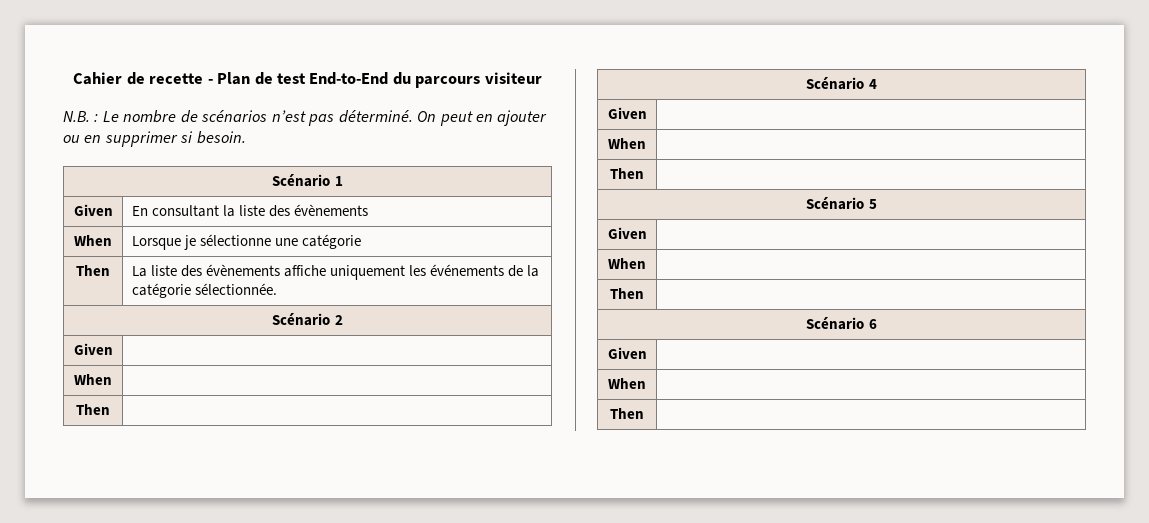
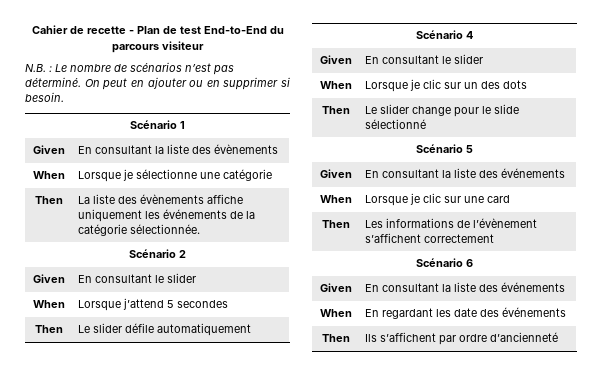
[74,374,112,385] [76,404,110,415] [806,77,877,90] [607,107,647,119] [608,138,646,149] [610,168,644,179] [806,197,877,210] [607,227,647,239] [608,258,646,269] [610,288,644,299] [806,317,877,330] [607,347,647,359] [608,378,646,389] [610,408,644,419] // When | // Then | // Scénario 4 // Given | // When | // Then | // Scénario 5 // Given | // When | // Then | // Scénario 6 // Given | // When | // Then | -> [77,273,196,283] [32,300,65,308] [77,298,228,311] [34,325,63,333] [77,323,251,336] [416,30,473,39] [319,55,352,64] [364,54,483,64] [319,81,352,89] [364,79,527,92] [321,106,350,114] [364,104,519,117] [364,119,426,129] [416,144,473,153] [319,169,352,178] [364,168,565,178] [319,195,352,203] [364,193,510,206] [321,220,350,228] [364,218,537,228] [364,233,494,243] [416,258,473,267] [319,283,352,292] [364,282,565,292] [319,309,352,317] [364,307,566,319] [321,334,350,342] [364,332,558,345] En consultant le slider // When | Lorsque j’attend 5 secondes // Then | Le slider défile automatiquement // Scénario 4 // Given | En consultant le slider // When | Lorsque je clic sur un des dots // Then | Le slider change pour le slide sélectionné // Scénario 5 // Given | En consultant la liste des événements // When | Lorsque je clic sur une card // Then | Les informations de l’évènement s’affichent correctement // Scénario 6 // Given | En consultant la liste des événements // When | En regardant les date des événements // Then | Ils s’affichent par ordre d’ancienneté

